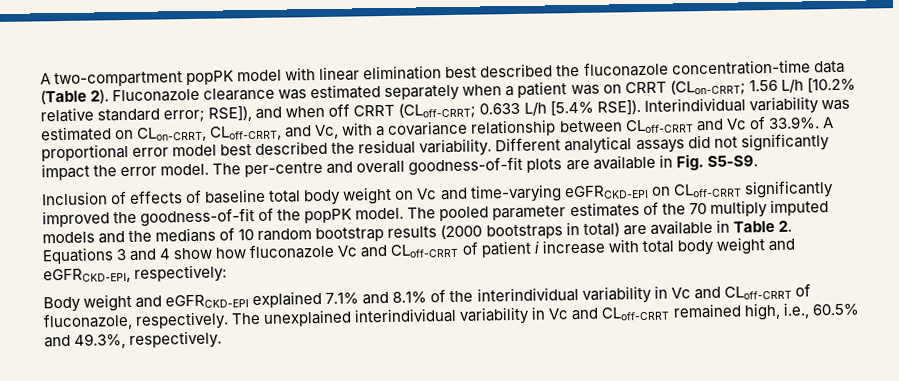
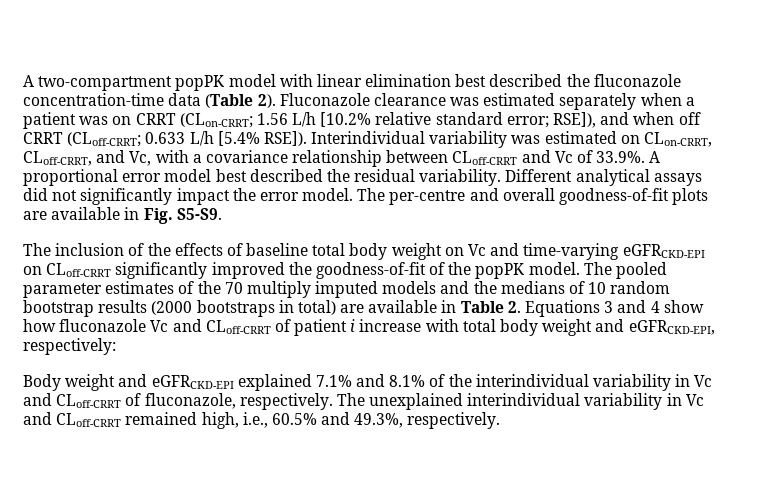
[41,191,128,206] Inclusion of -> [23,243,171,256] The inclusion of the

